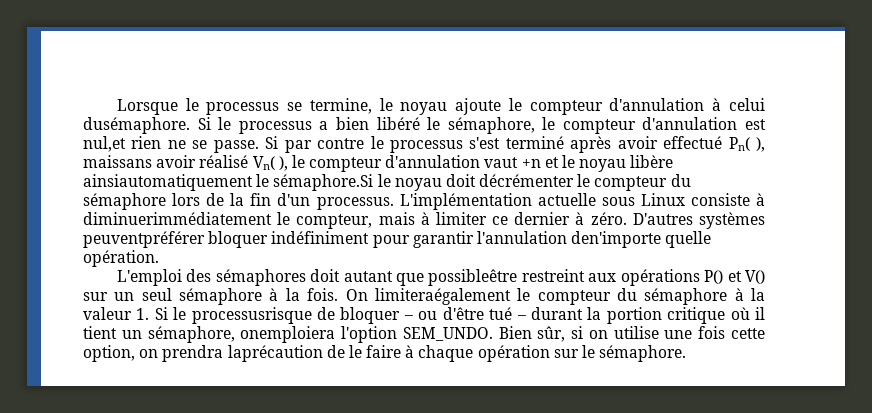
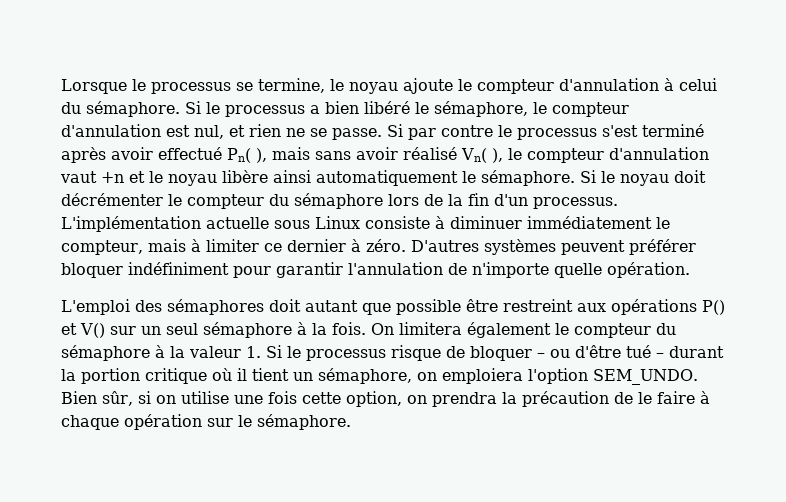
[83,117,190,134] dusémaphore. -> [61,101,180,117] du sémaphore.
[83,136,126,152] nul,et -> [194,125,245,139] nul, et
[83,155,152,168] maissans -> [272,147,351,160] mais sans
[83,174,374,191] ainsiautomatiquement le sémaphore.Si -> [273,170,596,186] ainsi automatiquement le sémaphore. Si
[83,212,272,225] diminuerimmédiatement -> [450,216,652,229] diminuer immédiatement
[83,231,205,248] peuventpréférer -> [560,239,696,255] peuvent préférer
[571,231,662,248] den'importe -> [448,262,549,278] de n'importe
[428,269,518,286] possibleêtre -> [396,299,498,315] possible être
[374,288,511,305] limiteraégalement -> [399,322,551,338] limitera également
[191,307,312,324] processusrisque -> [306,345,441,361] processus risque
[240,326,336,343] onemploiera -> [417,368,523,384] on emploiera
[227,345,323,362] laprécaution -> [501,391,609,407] la précaution

